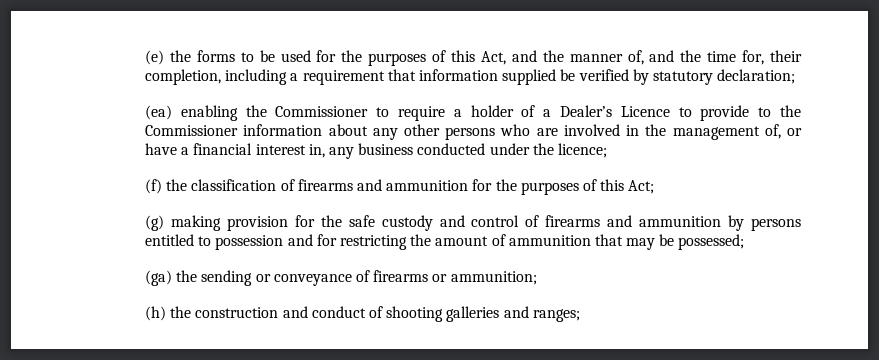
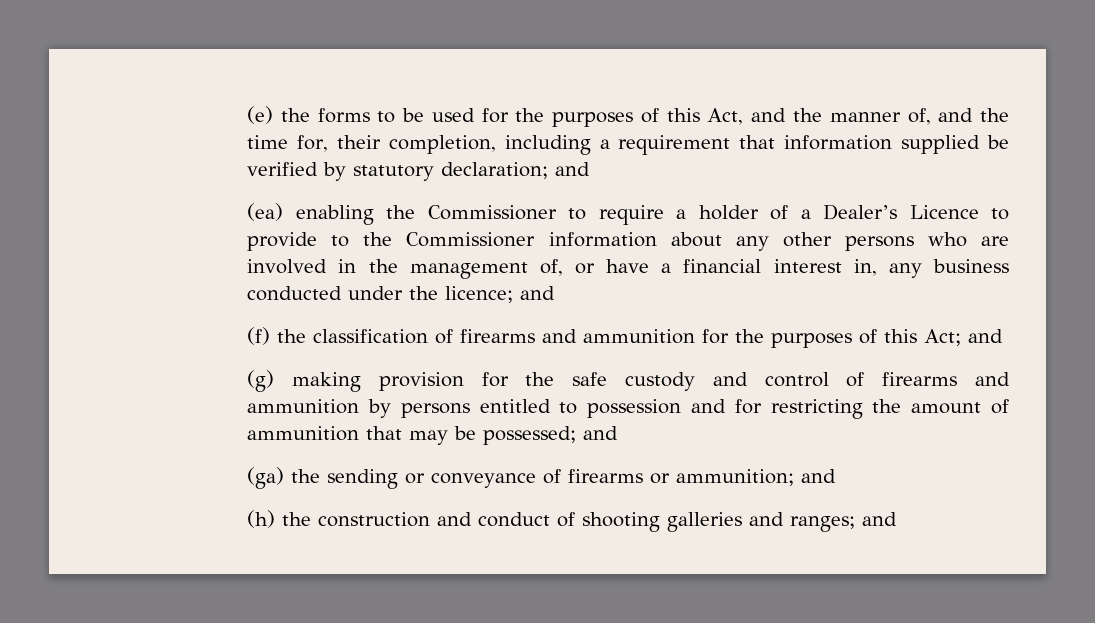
(796, 76) none -> [555,162,591,176] and
(607, 150) none -> [520,286,556,300] and
(655, 187) none -> [968,329,1004,343] and
(745, 242) none -> [583,426,619,440] and
(537, 278) none -> [801,469,837,483] and
(580, 315) none -> [862,512,898,526] and

